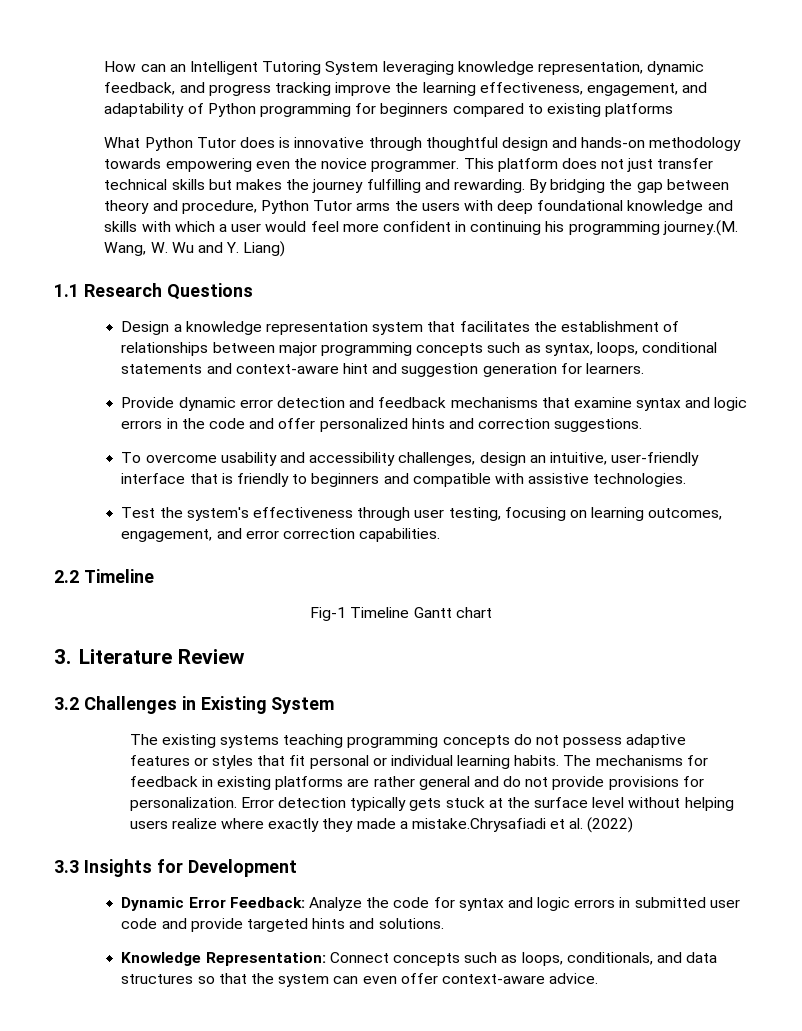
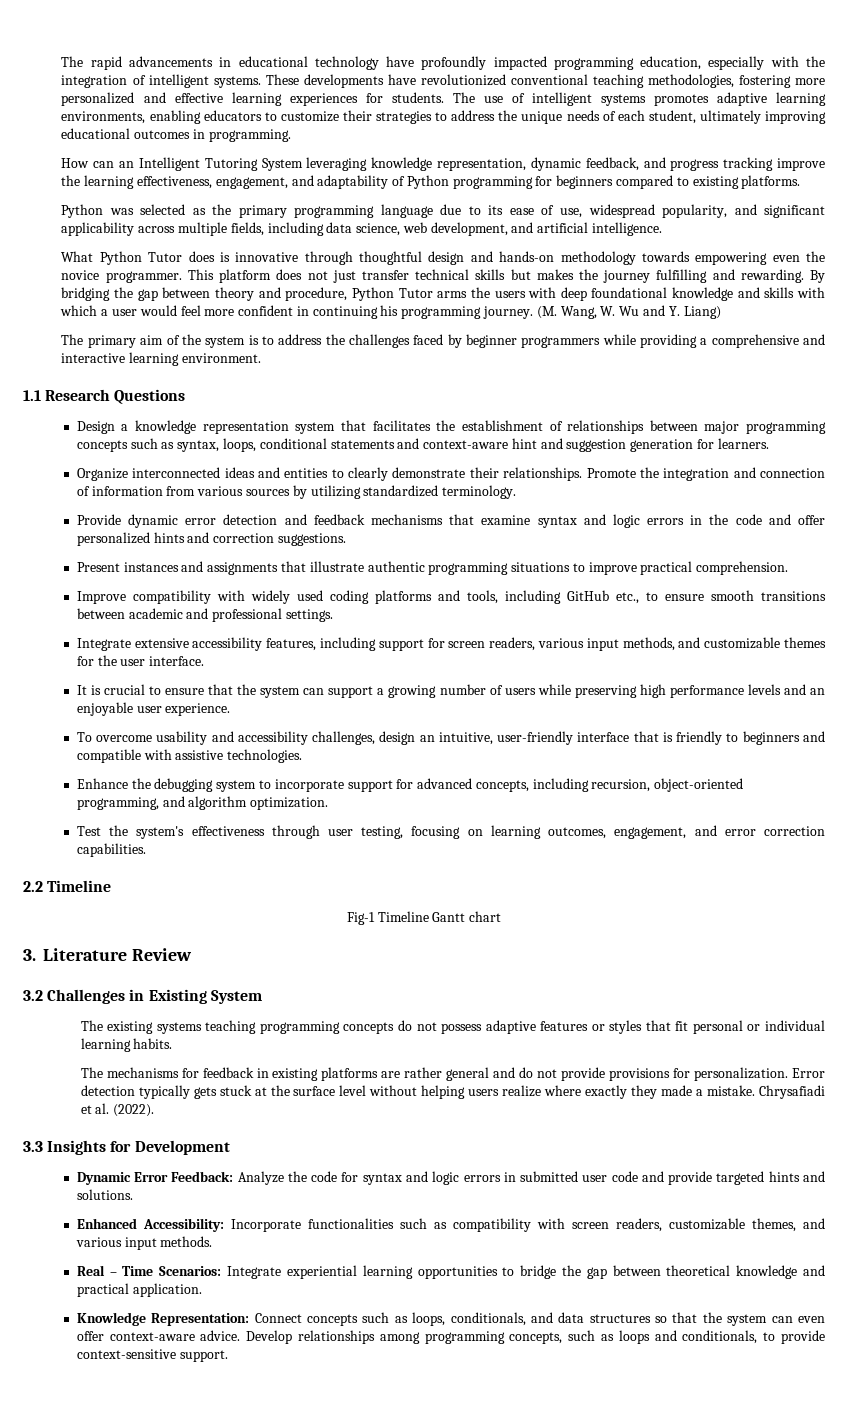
(104, 66) none -> [61,56,825,70] [61,74,825,88] [61,92,826,106] [61,110,826,124] [61,128,291,142] The rapid advancements in educational technology have profoundly impacted programming education, especially with the integration of intelligent systems. These developments have revolutionized conventional teaching methodologies, fostering more personalized and effective learning experiences for students. The use of intelligent systems promotes adaptive learning environments, enabling educators to customize their strategies to address the unique needs of each student, ultimately improving educational outcomes in programming. //
[605,103,674,117] platforms -> [741,175,801,189] [61,204,826,218] [61,222,663,236] platforms. // Python was selected as the primary programming language due to its ease of use, widespread popularity, and significant applicability across multiple fields, including data science, web development, and artificial intelligence.
[662,220,738,236] journey.(M. -> [483,306,557,319] journey. (M.
(286, 249) none -> [61,334,825,348] [61,352,262,366] // The primary aim of the system is to address the challenges faced by beginner programmers while providing a comprehensive and interactive learning environment.
(644, 368) none -> [76,467,825,481] [76,485,517,499] // Organize interconnected ideas and entities to clearly demonstrate their relationships. Promote the integration and connection of information from various sources by utilizing standardized terminology.
(643, 425) none -> [76,561,789,575] [76,590,826,604] [76,608,333,622] [76,637,826,651] [76,655,205,666] [76,684,825,698] [76,702,231,716] // Present instances and assignments that illustrate authentic programming situations to improve practical comprehension. // Improve compatibility with widely used coding platforms and tools, including GitHub etc., to ensure smooth transitions between academic and professional settings. // Integrate extensive accessibility features, including support for screen readers, various input methods, and customizable themes for the user interface. // It is crucial to ensure that the system can support a growing number of users while preserving high performance levels and an enjoyable user experience.
(687, 480) none -> [76,778,744,792] [76,796,329,810] // Enhance the debugging system to incorporate support for advanced concepts, including recursion, object-oriented programming, and algorithm optimization.
(560, 760) none -> (173, 1043) //
[411,818,546,832] mistake.Chrysafiadi -> [707,1085,825,1099] mistake. Chrysafiadi
[587,817,634,833] (2022) -> [113,1104,155,1117] (2022).
(444, 923) none -> [76,1218,826,1232] [75,1236,213,1250] [76,1265,826,1279] [76,1283,202,1297] // Enhanced Accessibility: Incorporate functionalities such as compatibility with screen readers, customizable themes, and various input methods. // Real – Time Scenarios: Integrate experiential learning opportunities to bridge the gap between theoretical knowledge and practical application.
(599, 978) none -> [246,1330,825,1344] [76,1349,228,1362] Develop relationships among programming concepts, such as loops and conditionals, to provide context-sensitive support.

